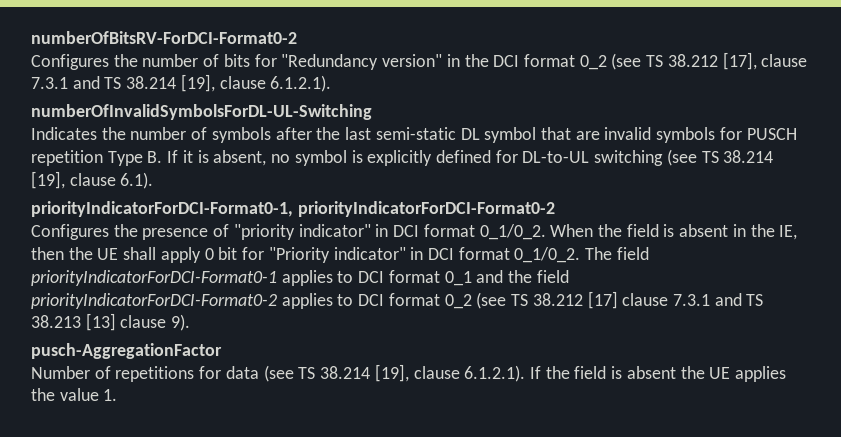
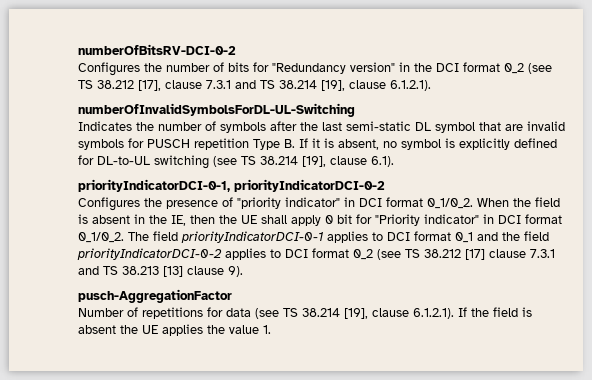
[31,31,297,44] numberOfBitsRV-ForDCI-Format0-2 -> [78,44,236,55] numberOfBitsRV-DCI-0-2
[31,201,555,217] priorityIndicatorForDCI-Format0-1, priorityIndicatorForDCI-Format0-2 -> [78,179,385,192] priorityIndicatorDCI-0-1, priorityIndicatorDCI-0-2
[31,270,277,286] priorityIndicatorForDCI-Format0-1 -> [181,231,323,243] priorityIndicatorDCI-0-1
[31,293,277,309] priorityIndicatorForDCI-Format0-2 -> [77,248,222,260] priorityIndicatorDCI-0-2

